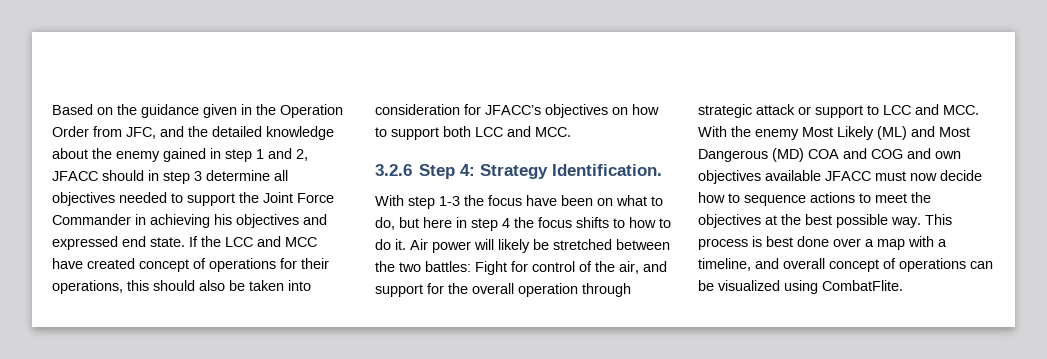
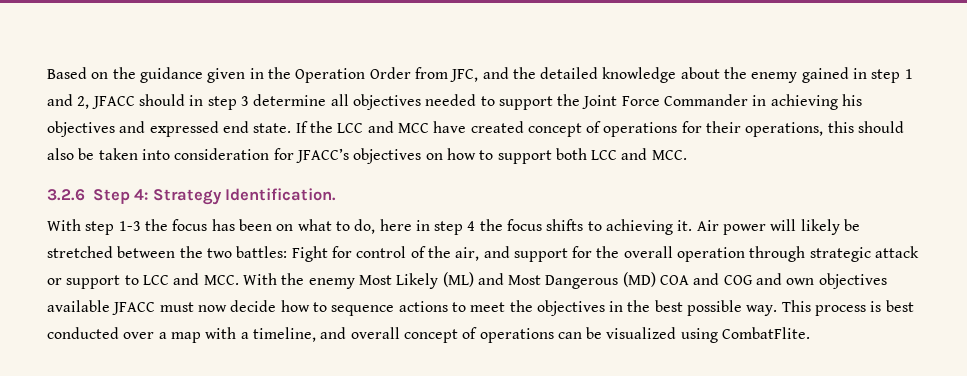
[526,195,557,206] have -> [211,219,235,231] has
[399,217,419,228] but -> (376, 226) none
[629,217,671,228] [375,239,391,250] how to do -> [606,219,674,235] achieving
[765,215,777,225] at -> [609,301,624,312] in
[797,236,829,247] done -> [47,327,119,339] conducted

